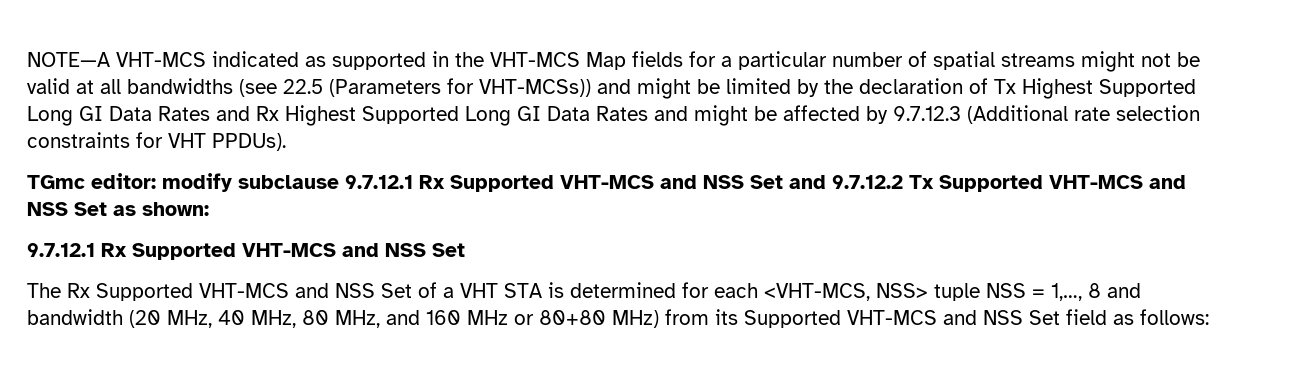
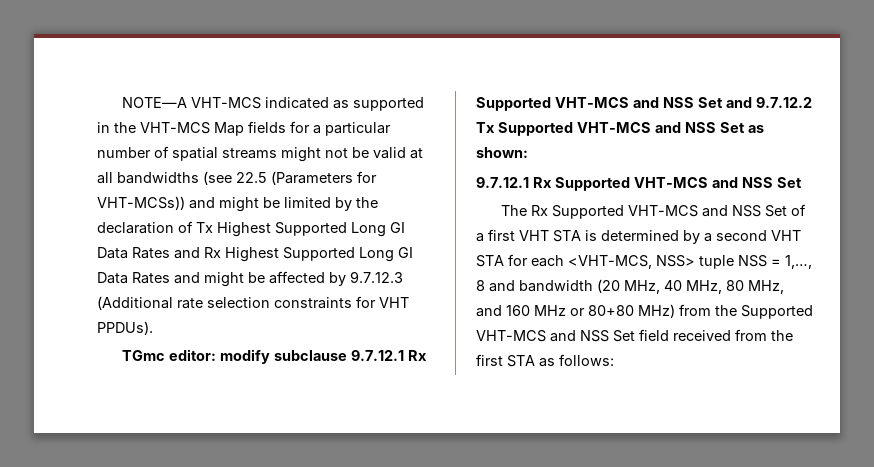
(454, 292) none -> [488,229,515,241] first
(676, 290) none -> [683,230,801,244] [476,255,504,267] by a second VHT STA
[715,309,738,325] its -> [715,305,737,316] the
(1107, 317) none -> [673,329,793,341] [476,354,535,367] received from the first STA

